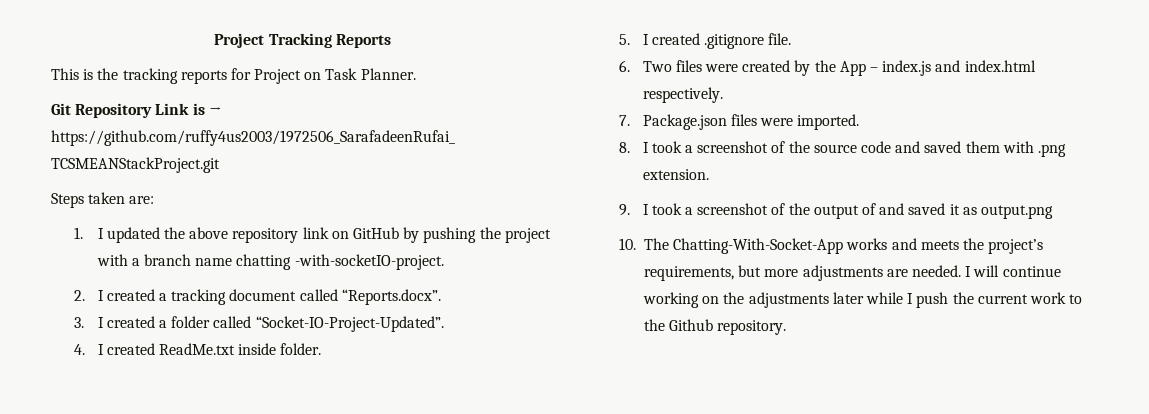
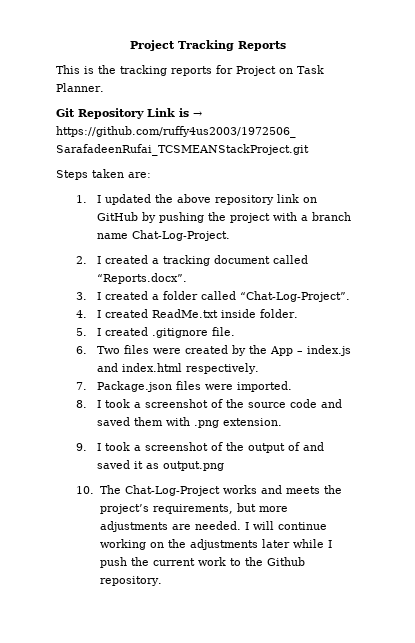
[236,254,444,270] chatting -with-socketIO-project. -> [131,230,230,241] Chat-Log-Project.
[255,316,444,332] “Socket-IO-Project-Updated”. -> [239,291,350,302] “Chat-Log-Project”.
[673,238,844,254] Chatting-With-Socket-App -> [124,485,220,496] Chat-Log-Project

